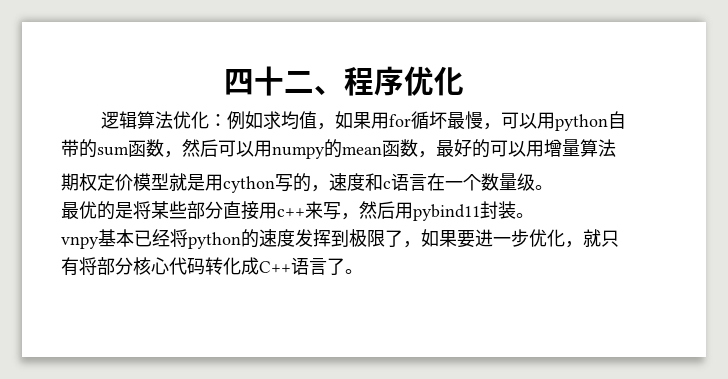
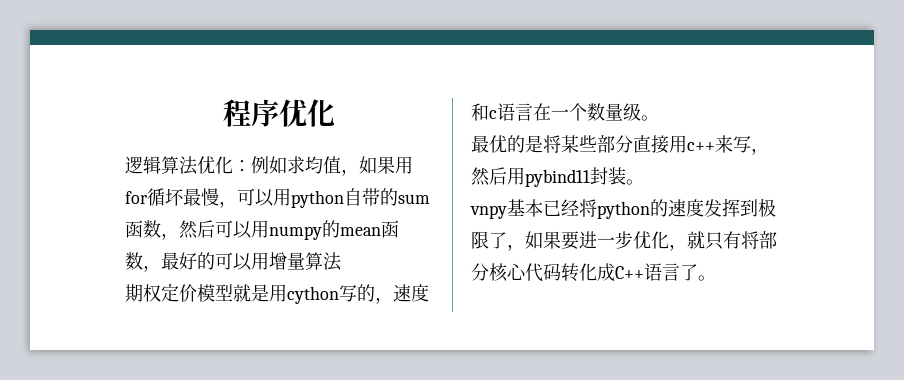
[223,66,344,96] 四十二、 -> (223, 113) none

